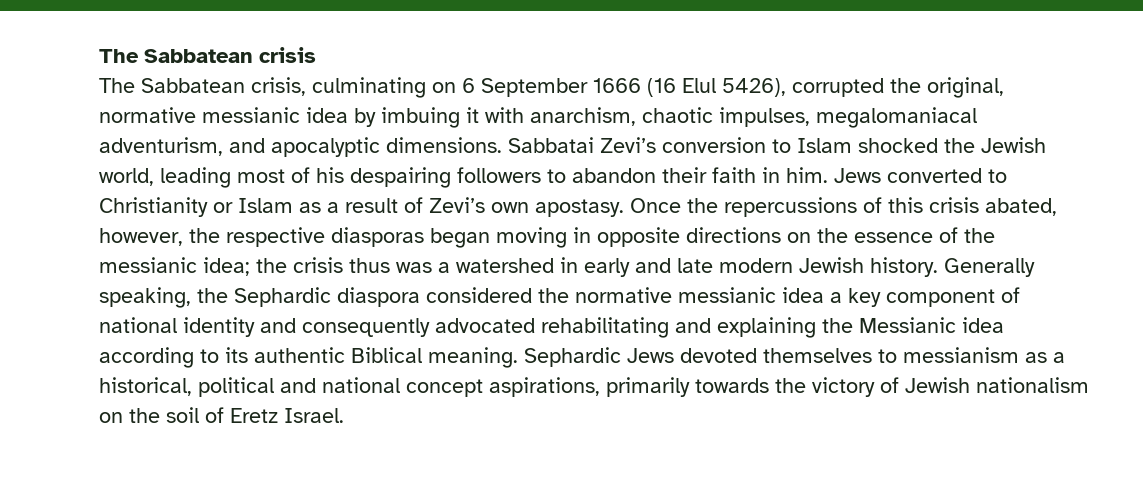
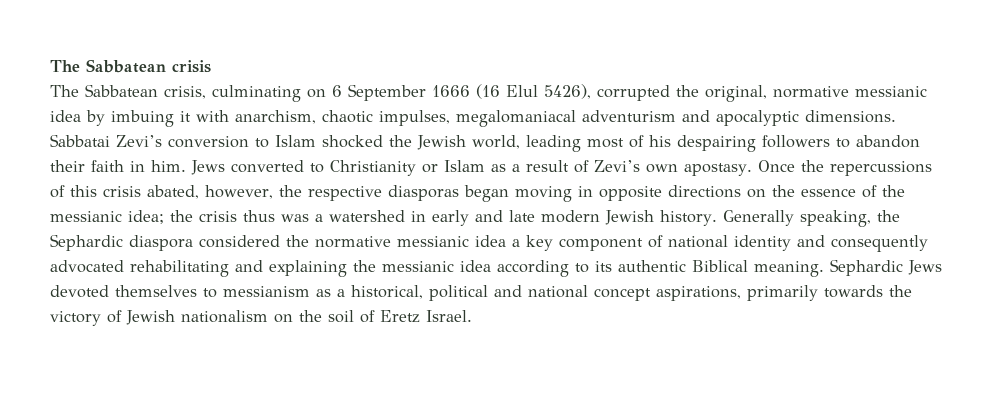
[99,137,223,156] adventurism, -> [582,110,676,122] adventurism
[859,317,956,333] Messianic -> [382,261,454,272] messianic

